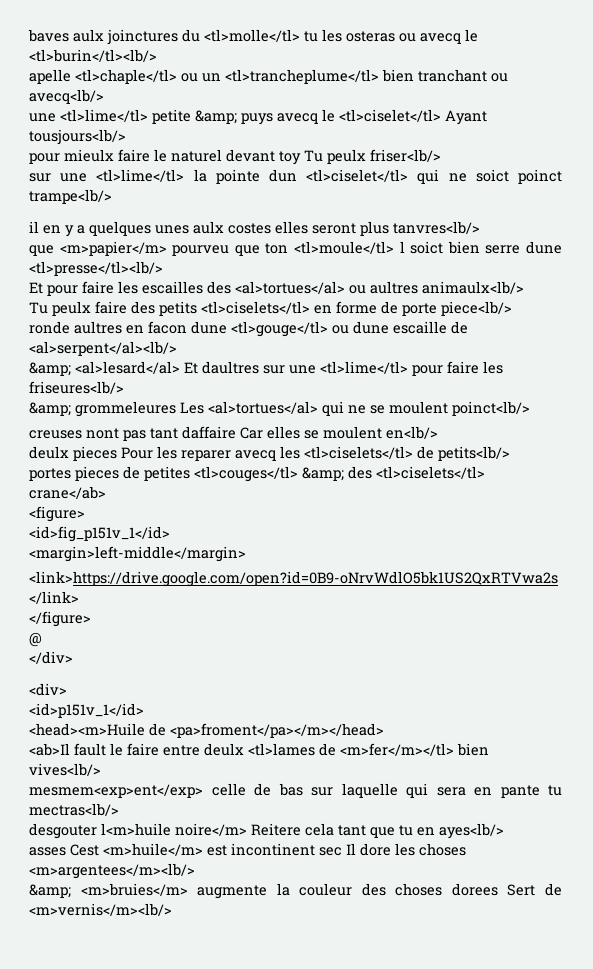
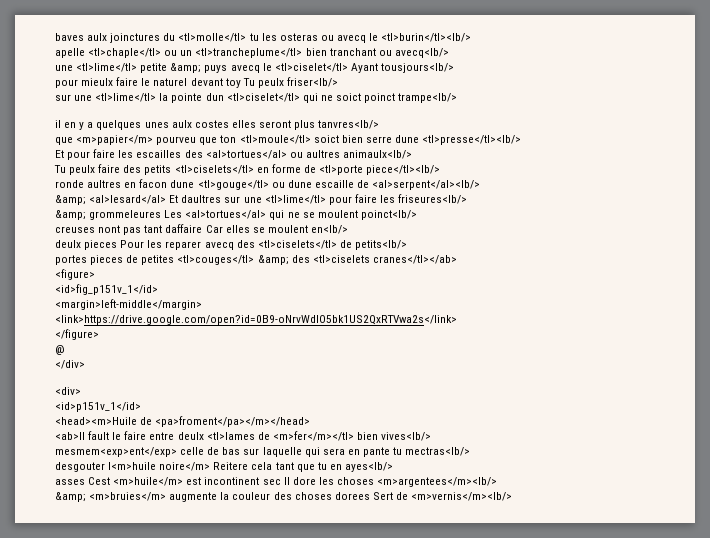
[399,241,405,253] l -> (311, 139) none
[402,301,512,316] porte piece<lb/> -> [318,165,441,175] <tl>porte piece</tl><lb/>
[280,446,300,459] les -> [236,240,255,248] des
[376,466,485,479] [29,486,106,499] <tl>ciselets</tl> crane</ab> -> [312,255,457,264] <tl>ciselets cranes</tl></ab>

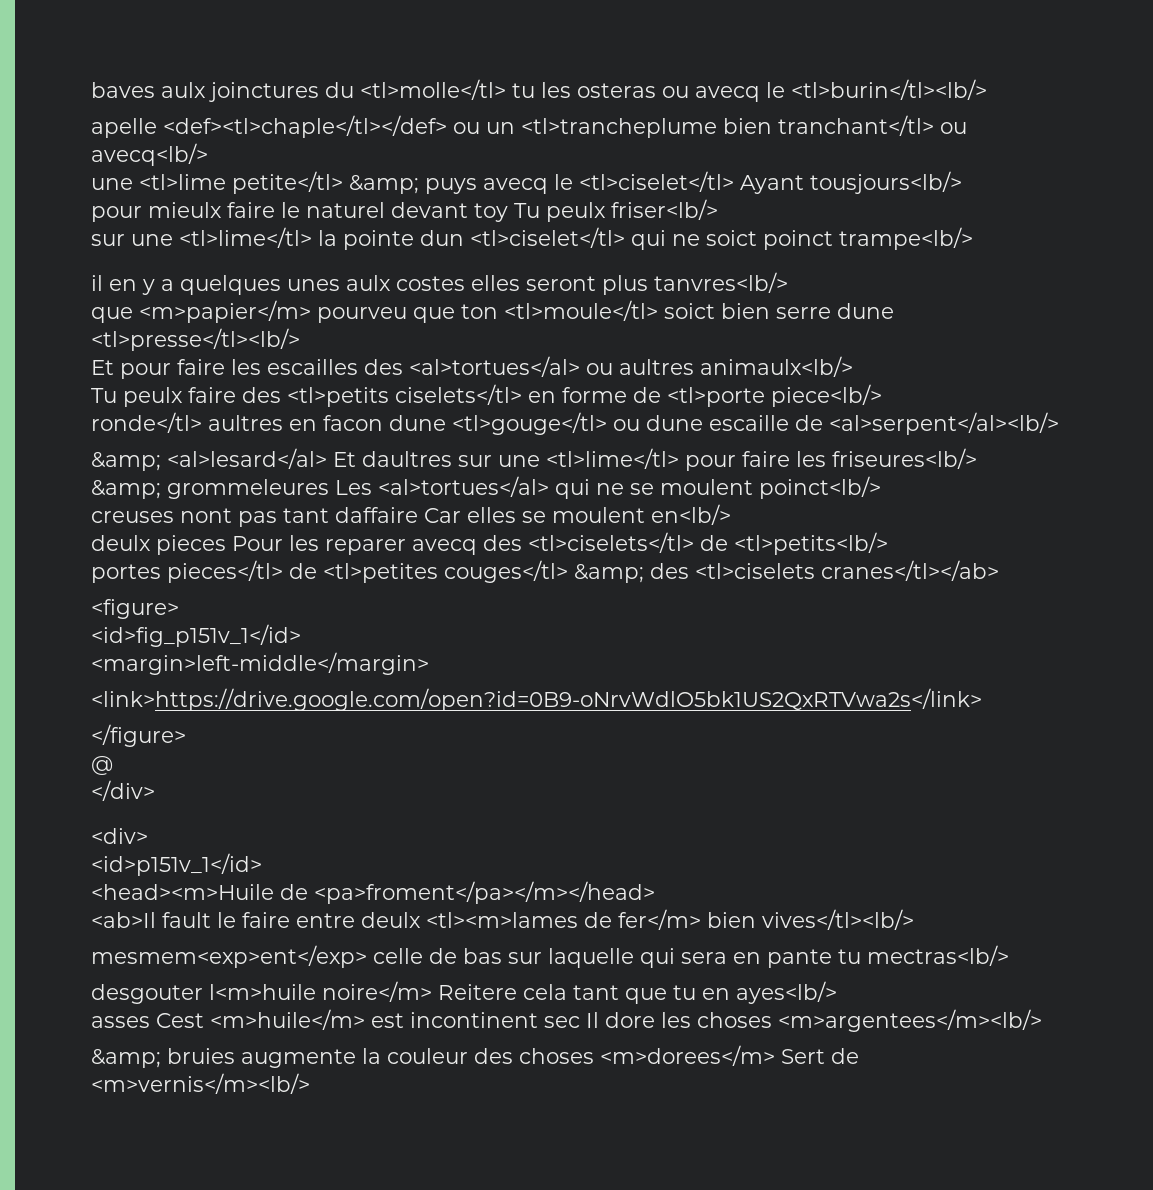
[88,48,162,58] <tl>chaple</tl> -> [163,115,447,138] <def><tl>chaple</tl></def>
[195,48,376,58] <tl>trancheplume</tl> bien tranchant -> [521,115,934,138] <tl>trancheplume bien tranchant</tl>
[76,63,168,73] <tl>lime</tl> petite -> [139,171,343,194] <tl>lime petite</tl>
[144,165,254,175] petits <tl>ciselets</tl> -> [287,384,522,407] <tl>petits ciselets</tl>
[366,165,441,175] [55,180,84,188] piece</tl><lb/> // ronde -> [771,384,882,407] [91,412,202,433] piece<lb/> // ronde</tl>
[354,240,407,250] petits<lb/> -> [734,532,888,555] <tl>petits<lb/>
[90,255,255,265] pieces de petites <tl>couges</tl> -> [167,560,568,583] pieces</tl> de <tl>petites couges</tl>
[206,431,432,441] <tl>lames de <m>fer</m></tl> bien vives<lb/> -> [426,909,914,930] <tl><m>lames de fer</m> bien vives</tl><lb/>
[89,492,167,501] <m>bruies</m> -> [167,1048,235,1064] bruies
[334,492,370,500] dorees -> [600,1045,775,1066] <m>dorees</m>

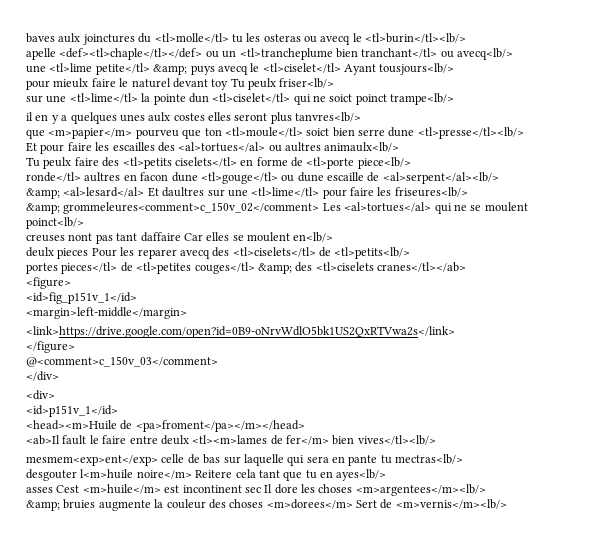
[167,479,329,499] grommeleures -> [63,202,320,214] grommeleures<comment>c_150v_02</comment>
[91,756,113,775] @ -> [26,356,218,367] @<comment>c_150v_03</comment>

